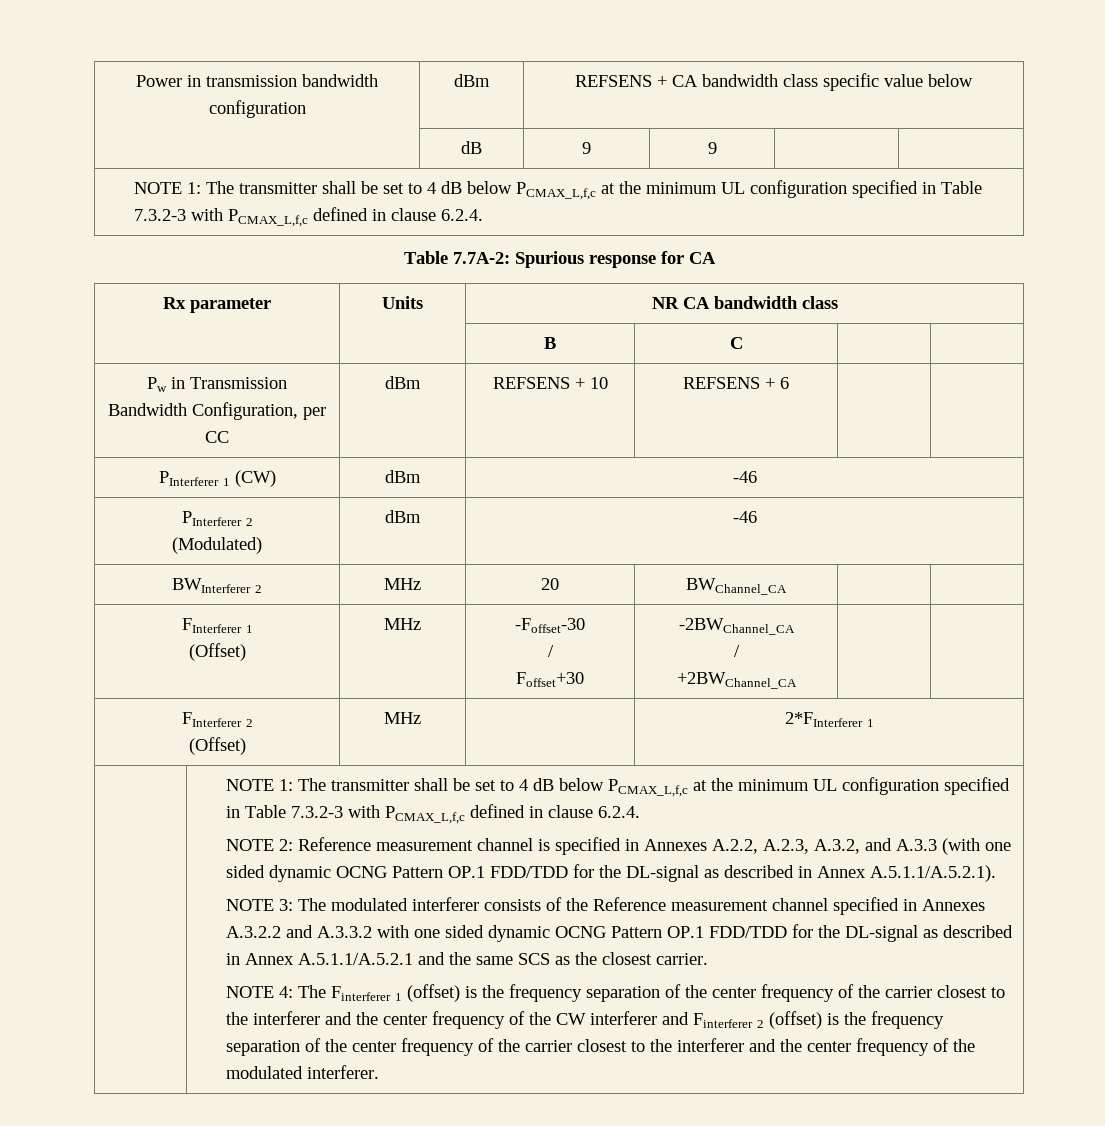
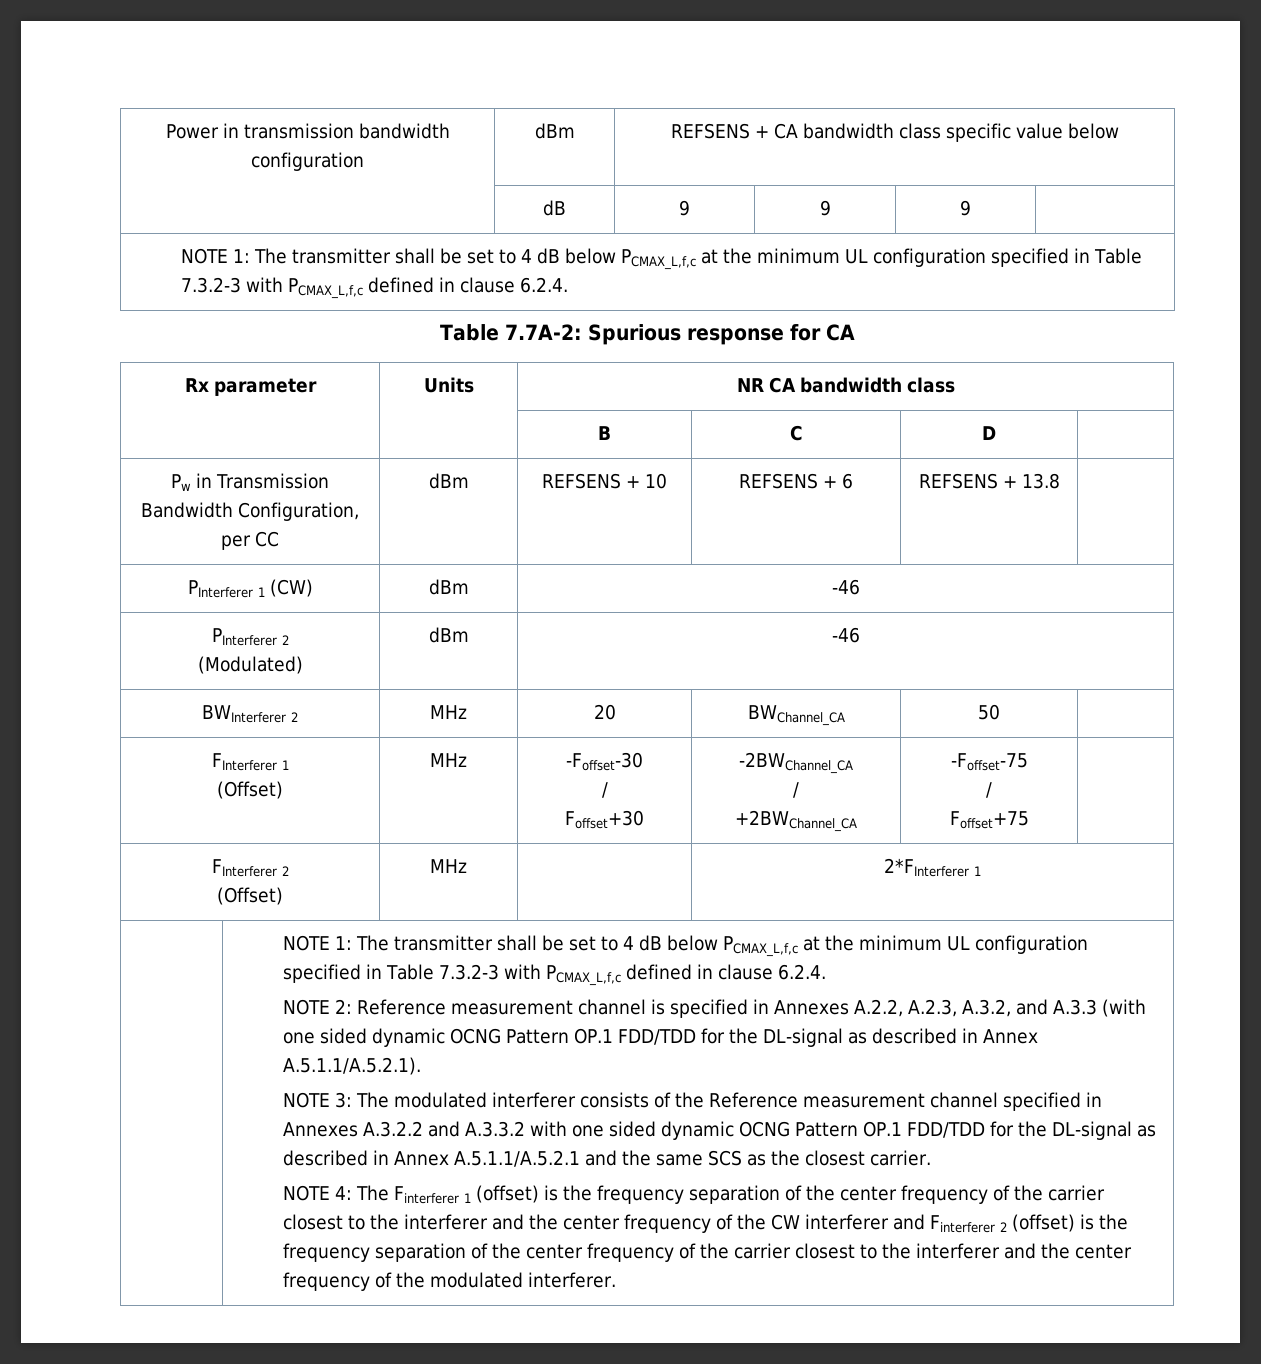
(717, 148) none -> [960,200,971,216] 9
(743, 343) none -> [982,426,996,440] D
(789, 383) none -> [918,473,1060,489] REFSENS + 13.8
(787, 586) none -> [978,704,1000,720] 50
(797, 680) none -> [950,753,1028,771] [986,782,992,798] [949,811,1029,829] -Foffset-75 // / // Foffset+75

